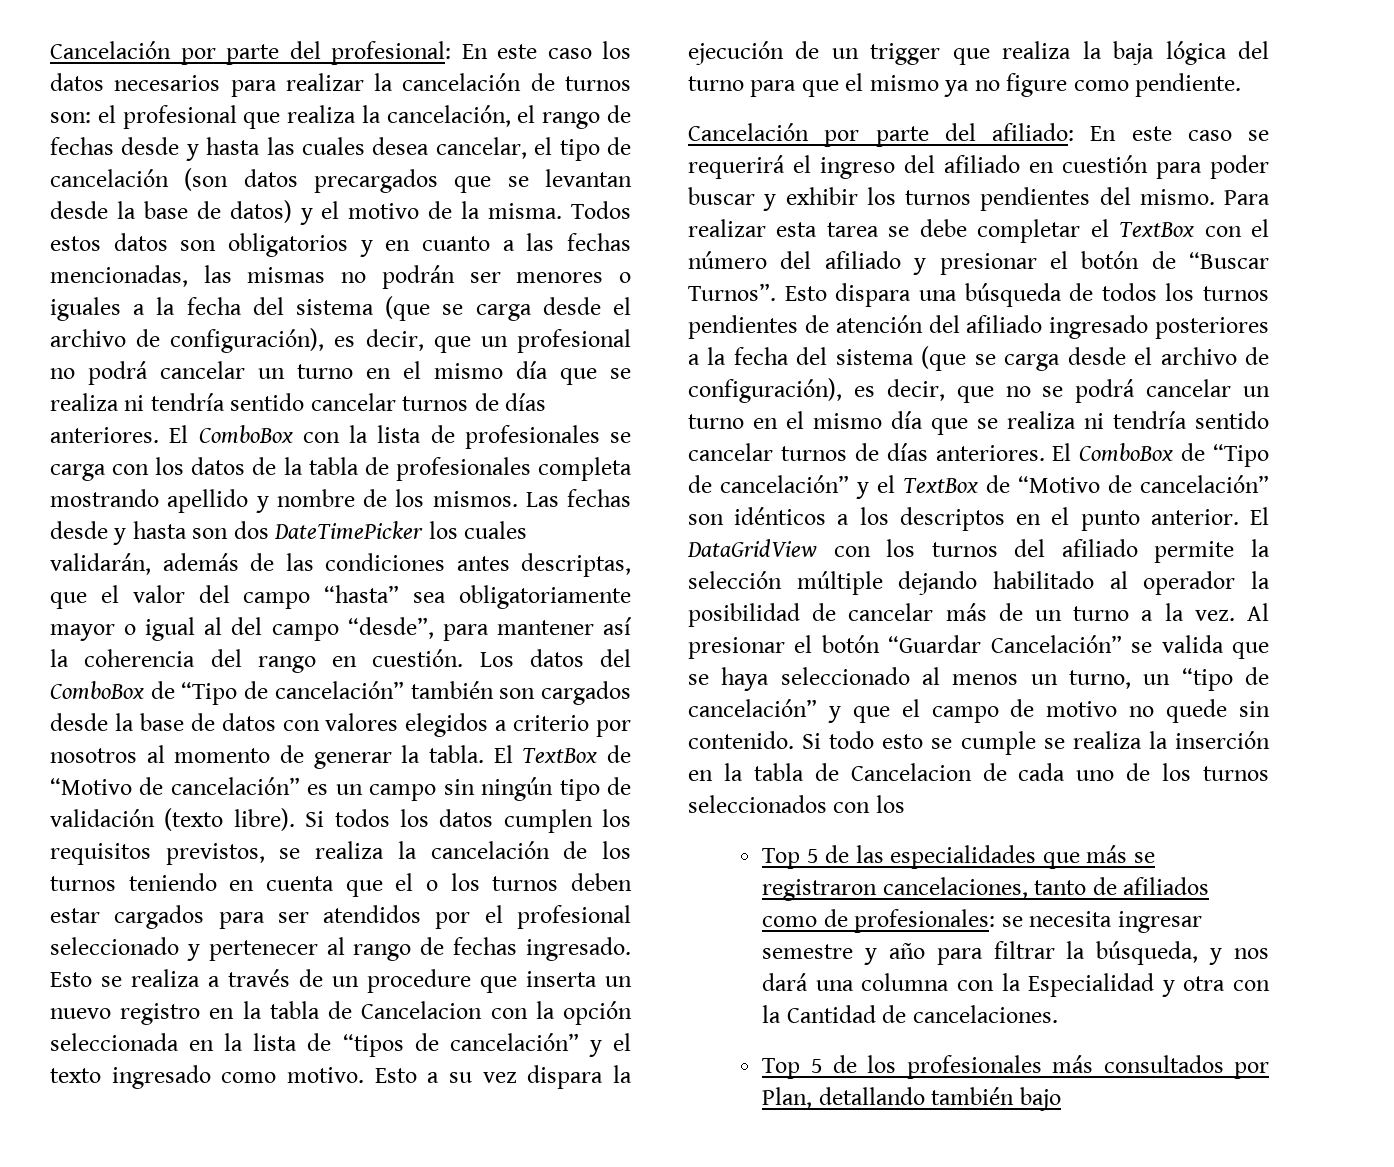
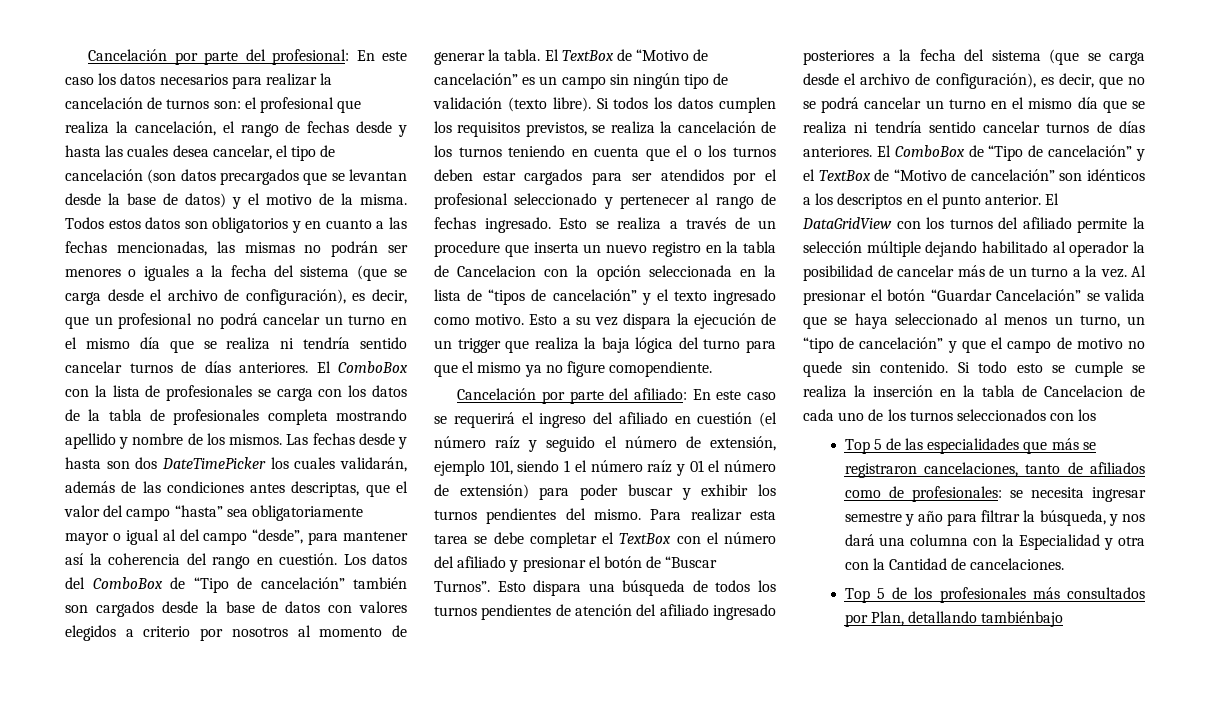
[1073,73,1242,97] como pendiente. -> [609,361,713,377] comopendiente.
(1148, 164) none -> [759,412,777,427] [434,436,776,452] [434,460,776,476] [434,484,529,499] (el número raíz y seguido el número de extensión, ejemplo 101, siendo 1 el número raíz y 01 el número de extensión)
[931,1087,1061,1111] también bajo -> [981,611,1064,627] tambiénbajo

